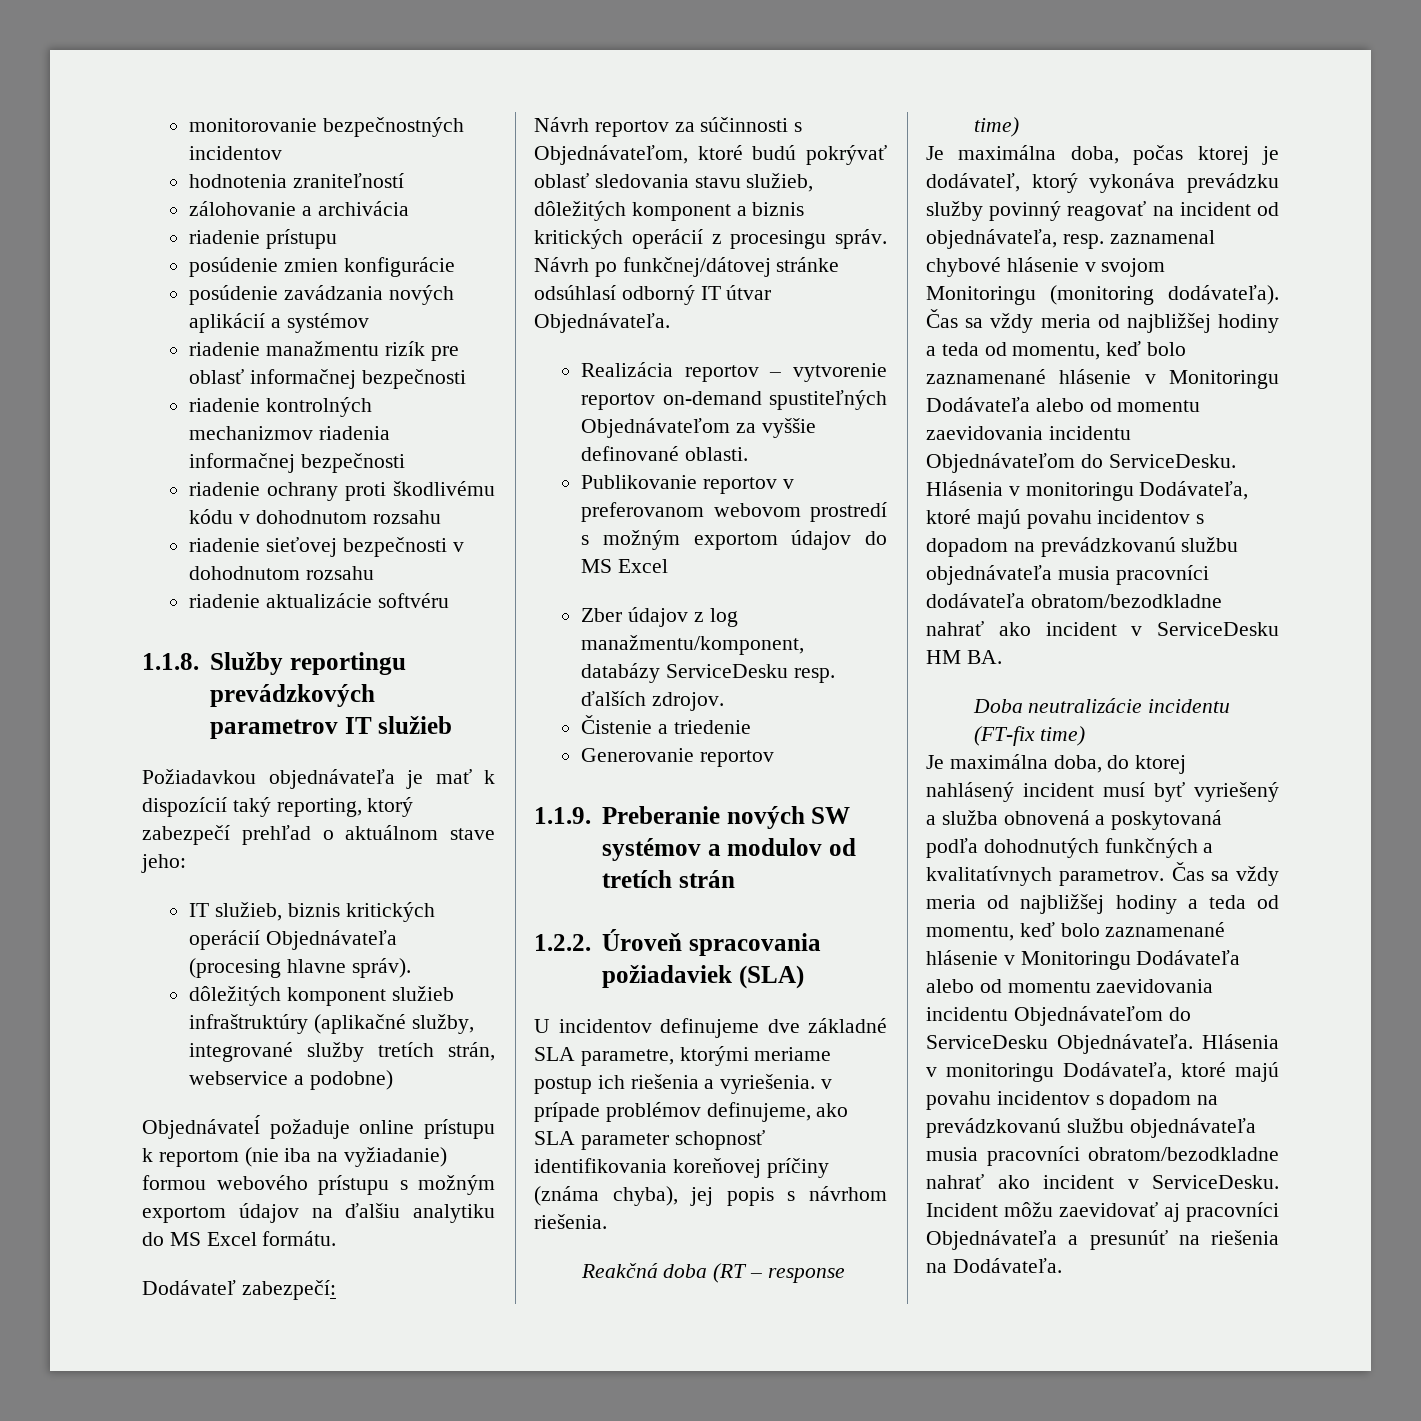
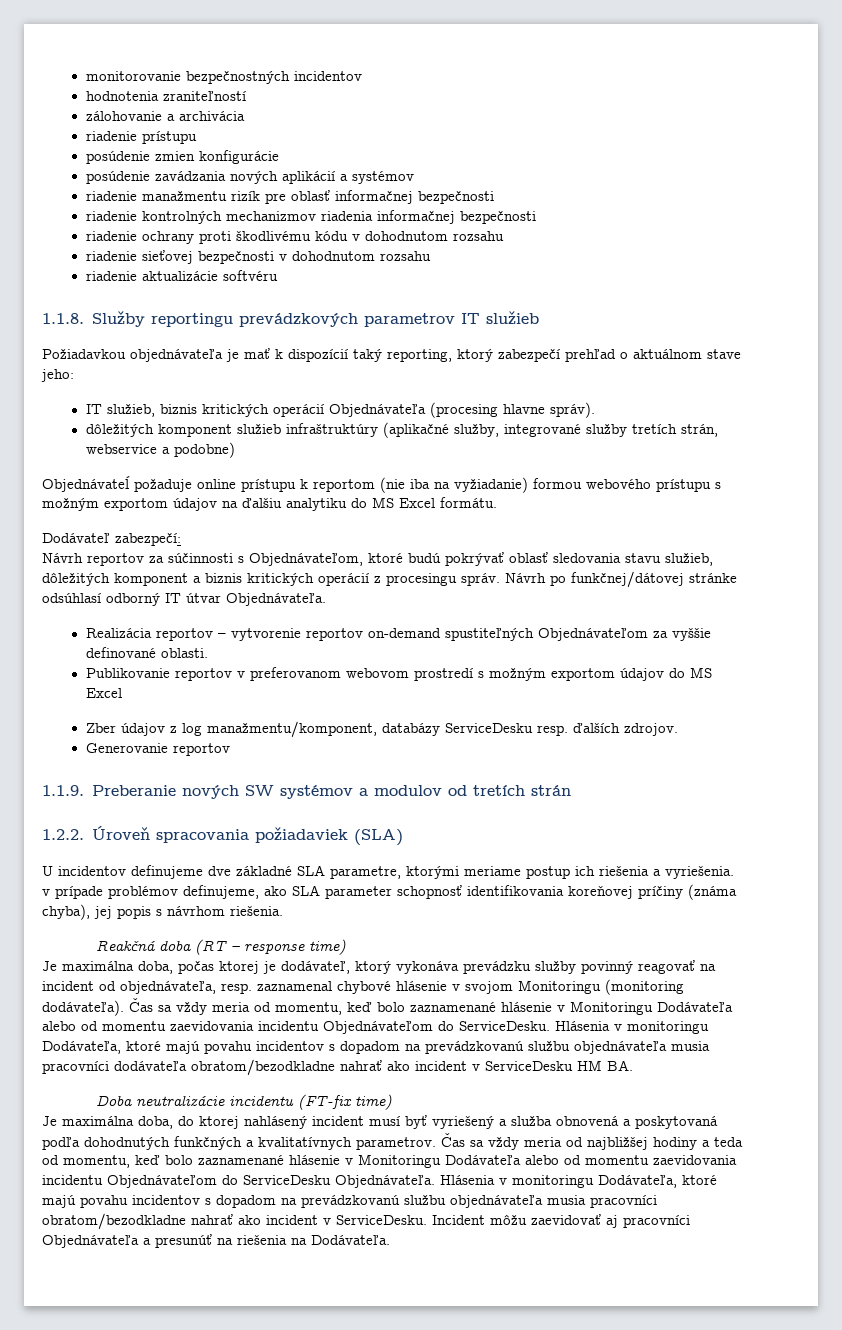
[581,715,752,734] // Čistenie a triedenie -> (678, 729) none
[1126,313,1279,333] [926,342,1007,356] najbližšej hodiny a teda od -> (271, 1007) none

